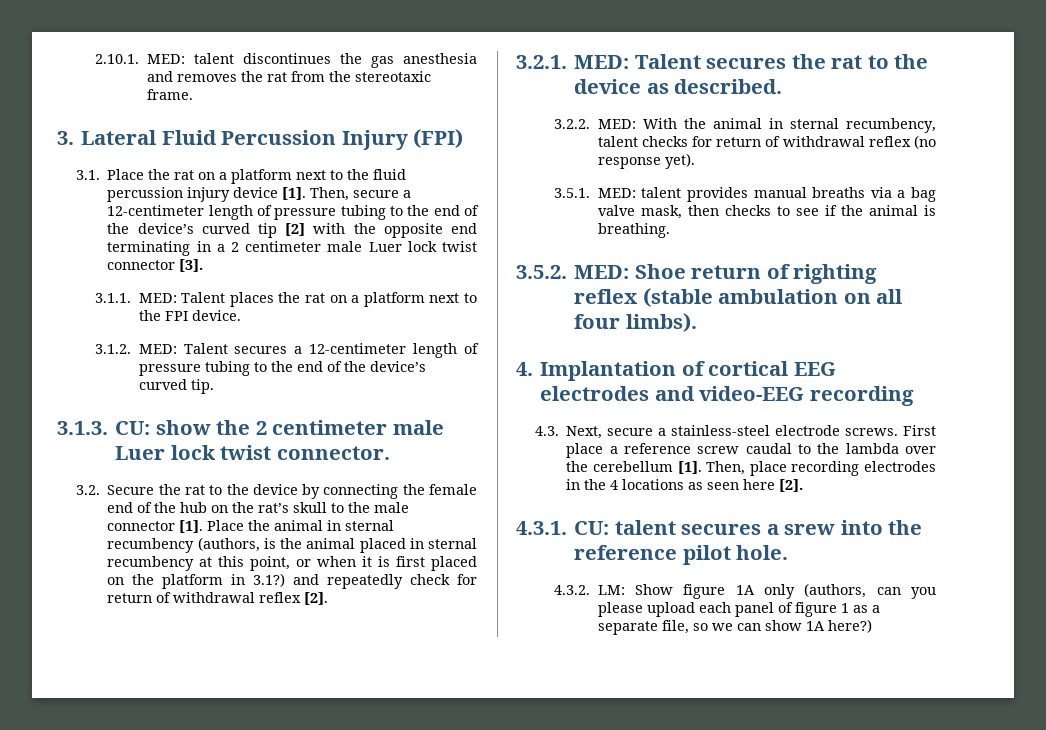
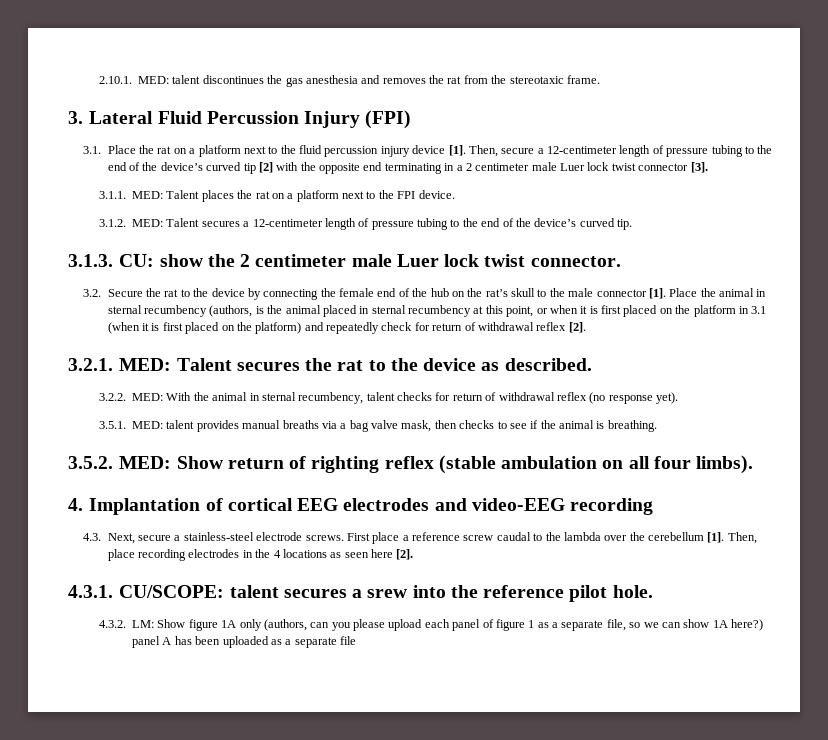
[253,573,286,587] 3.1?) -> [751,306,767,314] [107,322,302,334] 3.1 (when it is first placed on the platform)
[634,264,686,279] Shoe -> [176,456,223,469] Show
[574,521,610,535] CU: -> [119,585,225,598] CU/SCOPE:
(872, 626) none -> [132,636,357,648] panel A has been uploaded as a separate file

